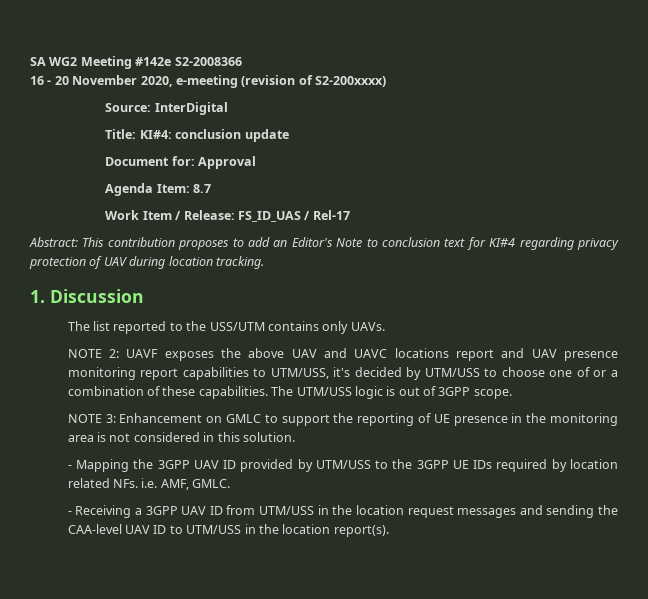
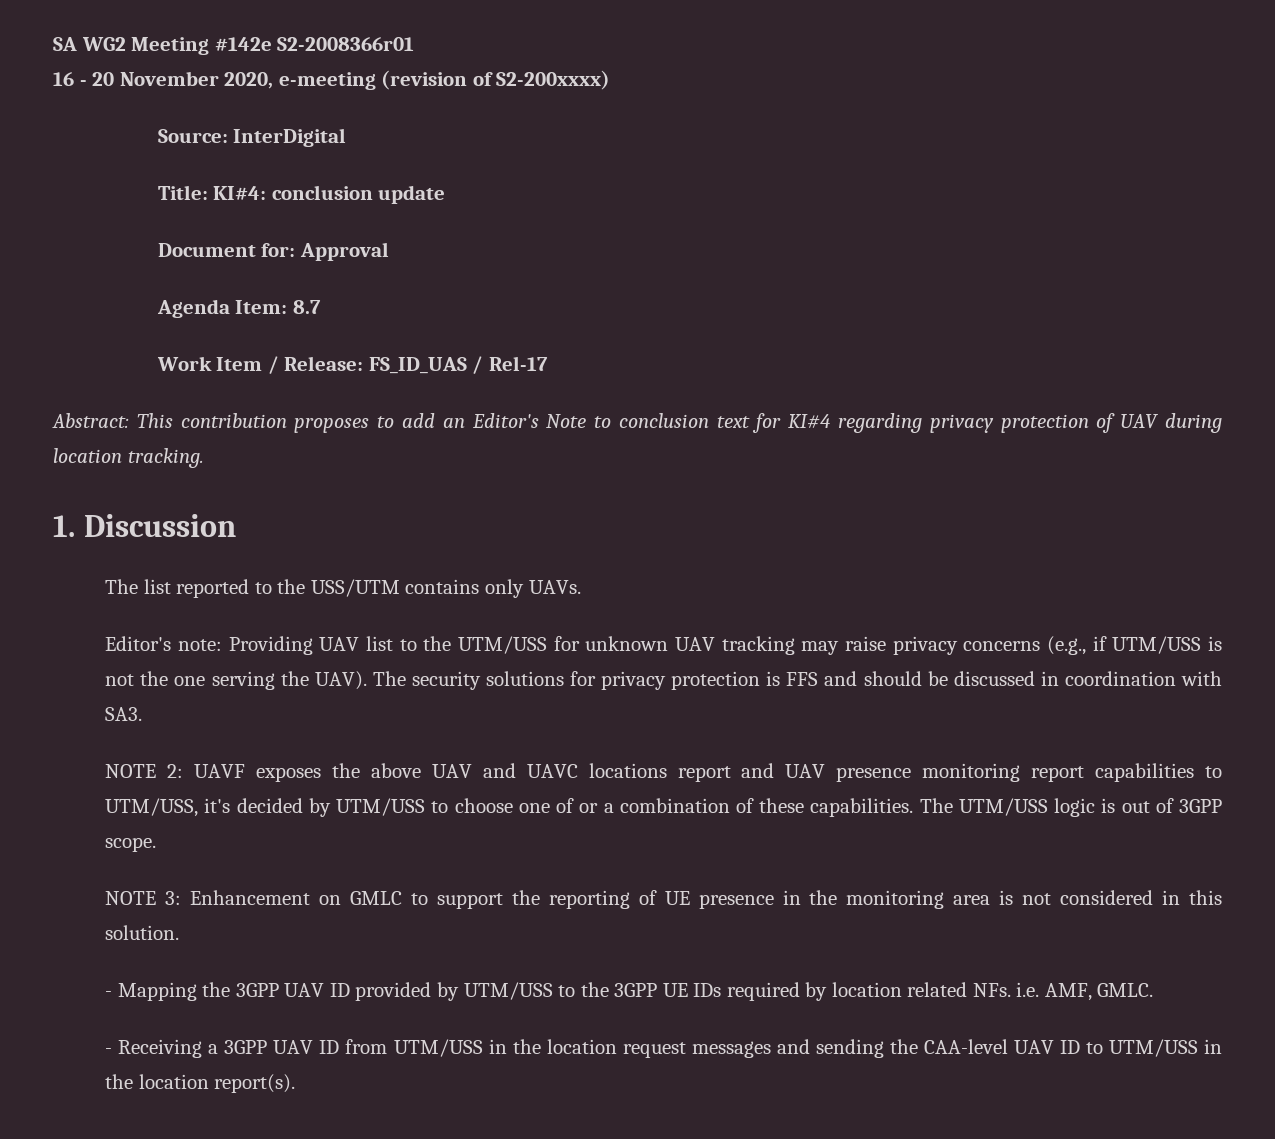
[174,57,242,66] S2-2008366 -> [277,37,415,51] S2-2008366r01
(385, 326) none -> [105,636,1222,655] [105,671,1222,690] [105,707,143,721] // Editor's note: Providing UAV list to the UTM/USS for unknown UAV tracking may raise privacy concerns (e.g., if UTM/USS is not the one serving the UAV). The security solutions for privacy protection is FFS and should be discussed in coordination with SA3.

